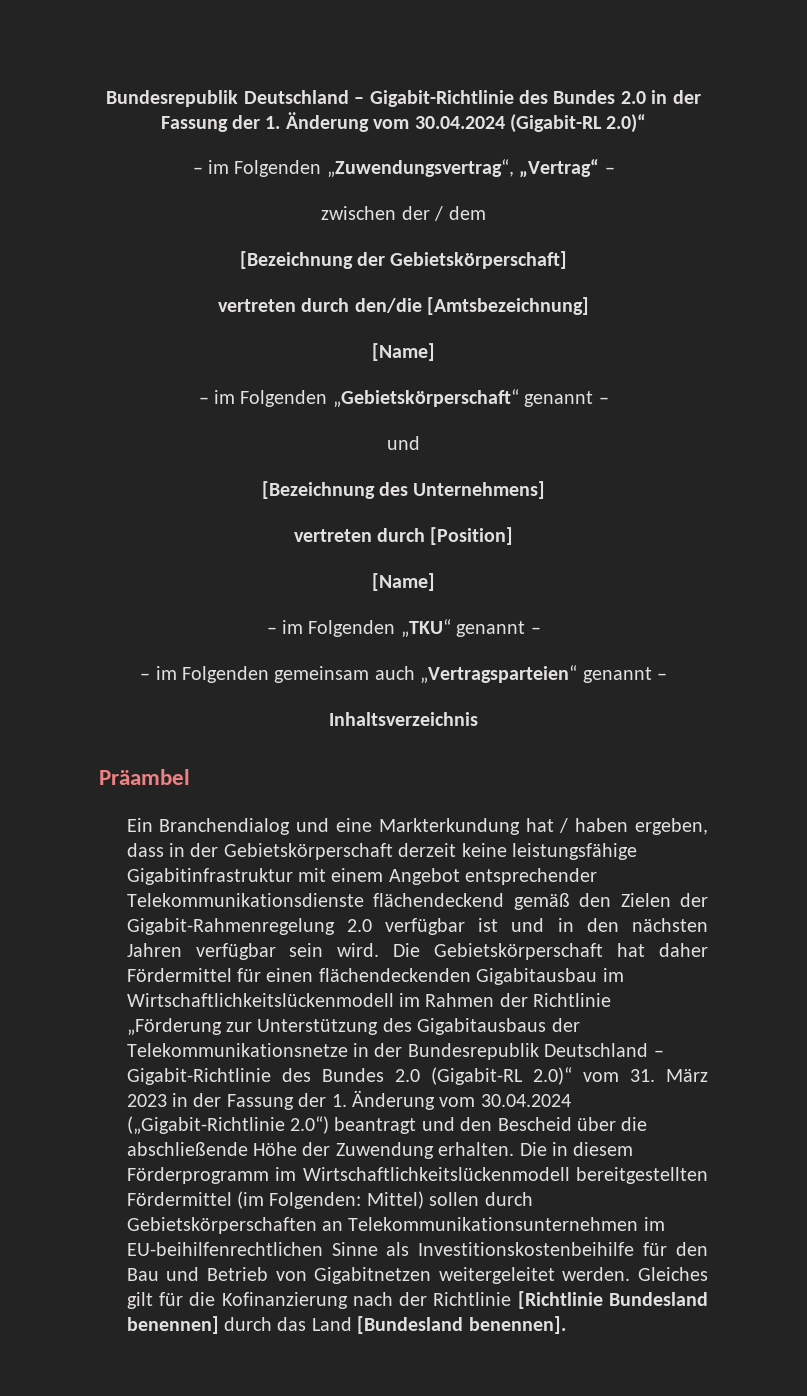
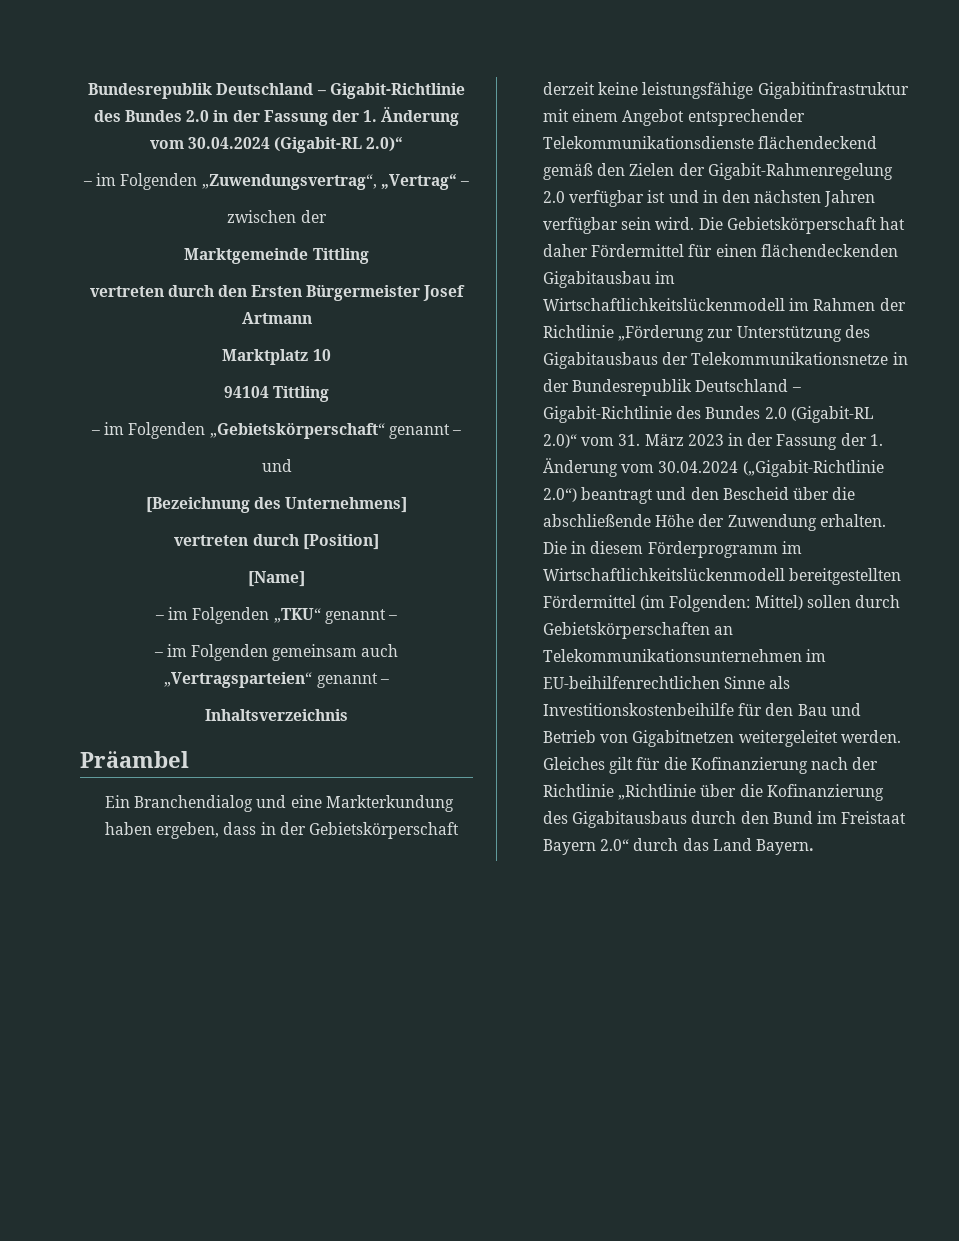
[434,206,486,221] [239,251,568,269] [217,297,590,315] [372,343,435,361] / dem // [Bezeichnung der Gebietskörperschaft] // vertreten durch den/die [Amtsbezeichnung] // [Name] -> [184,248,369,264] [89,284,466,301] [241,312,312,324] [222,349,331,365] [223,386,330,402] // Marktgemeinde Tittling // vertreten durch den Ersten Bürgermeister Josef Artmann // Marktplatz 10 // 94104 Tittling
[525,818,569,833] hat / -> (454, 803) none
[517,1291,708,1309] [126,1316,219,1334] [Richtlinie Bundesland benennen] -> [618,784,884,801] [543,811,907,828] [543,839,630,855] „Richtlinie über die Kofinanzierung des Gigabitausbaus durch den Bund im Freistaat Bayern 2.0“
[357,1316,566,1334] [Bundesland benennen]. -> [755,839,814,855] Bayern.

